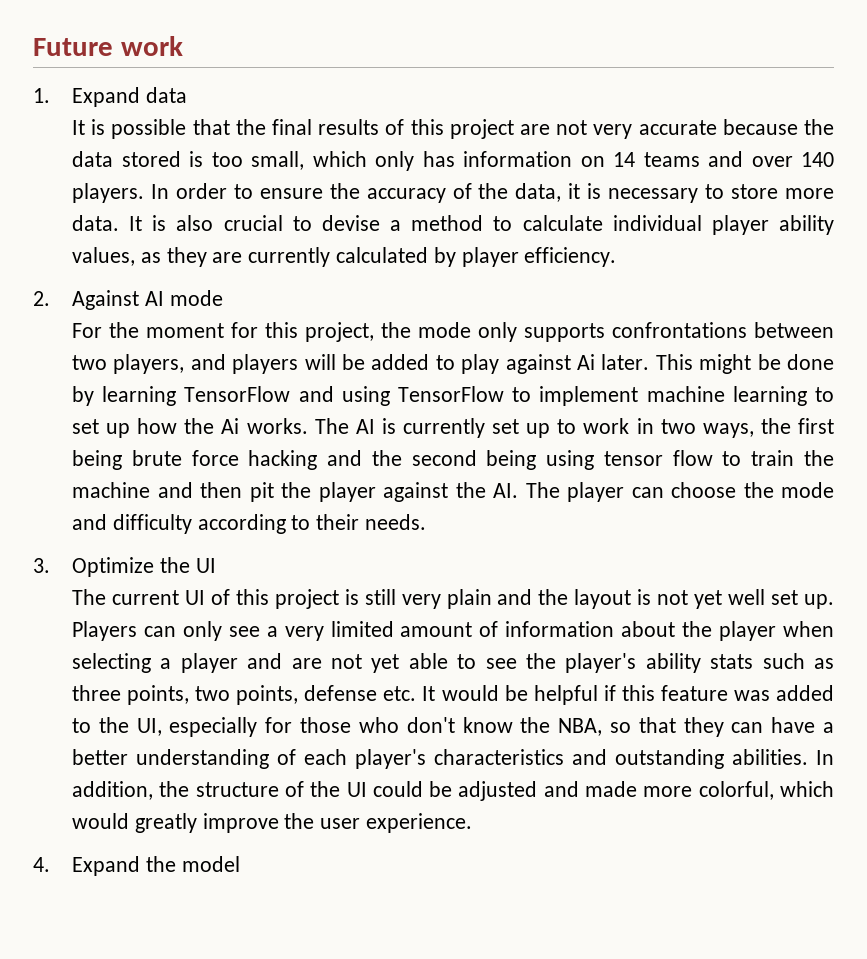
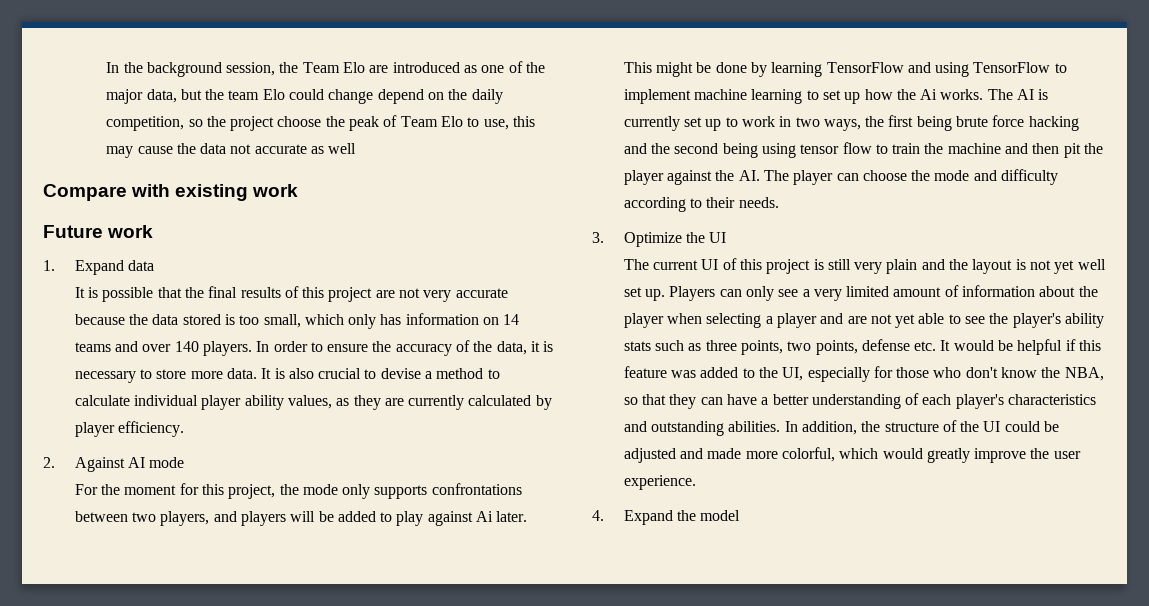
(33, 47) none -> [106,61,546,77] [106,89,503,104] [106,115,536,131] [106,143,357,158] [43,184,299,201] In the background session, the Team Elo are introduced as one of the major data, but the team Elo could change depend on the daily competition, so the project choose the peak of Team Elo to use, this may cause the data not accurate as well // Compare with existing work //

